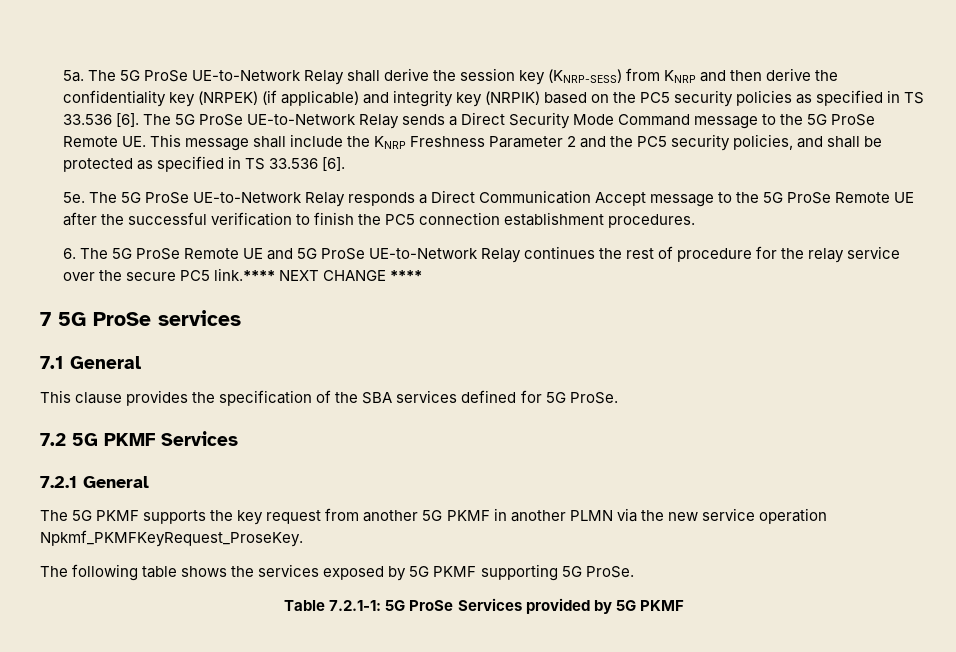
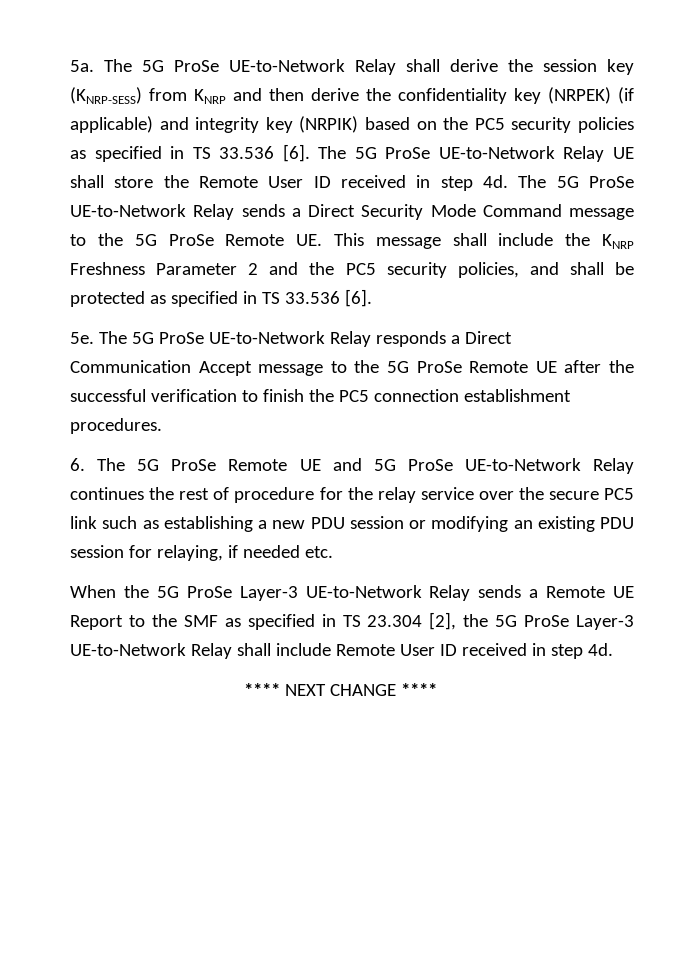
(399, 121) none -> [613,147,635,159] [70,175,634,191] [70,204,235,220] UE shall store the Remote User ID received in step 4d. The 5G ProSe UE-to-Network Relay
[213,268,422,281] [40,310,241,326] [40,356,141,369] [40,390,618,406] [40,431,238,446] [40,476,149,488] [40,508,827,525] [40,530,303,547] [40,564,634,581] [284,598,684,614] link.**** NEXT CHANGE **** // 7 5G ProSe services // 7.1 General // This clause provides the specification of the SBA services defined for 5G ProSe. // 7.2 5G PKMF Services // 7.2.1 General // The 5G PKMF supports the key request from another 5G PKMF in another PLMN via the new service operation Npkmf_PKMFKeyRequest_ProseKey. // The following table shows the services exposed by 5G PKMF supporting 5G ProSe. // Table 7.2.1-1: 5G ProSe Services provided by 5G PKMF -> [70,516,635,532] [70,545,334,561] [70,585,634,601] [70,612,635,630] [70,643,614,659] [244,683,437,696] link such as establishing a new PDU session or modifying an existing PDU session for relaying, if needed etc. // When the 5G ProSe Layer-3 UE-to-Network Relay sends a Remote UE Report to the SMF as specified in TS 23.304 [2], the 5G ProSe Layer-3 UE-to-Network Relay shall include Remote User ID received in step 4d. // **** NEXT CHANGE ****

